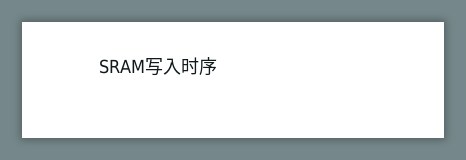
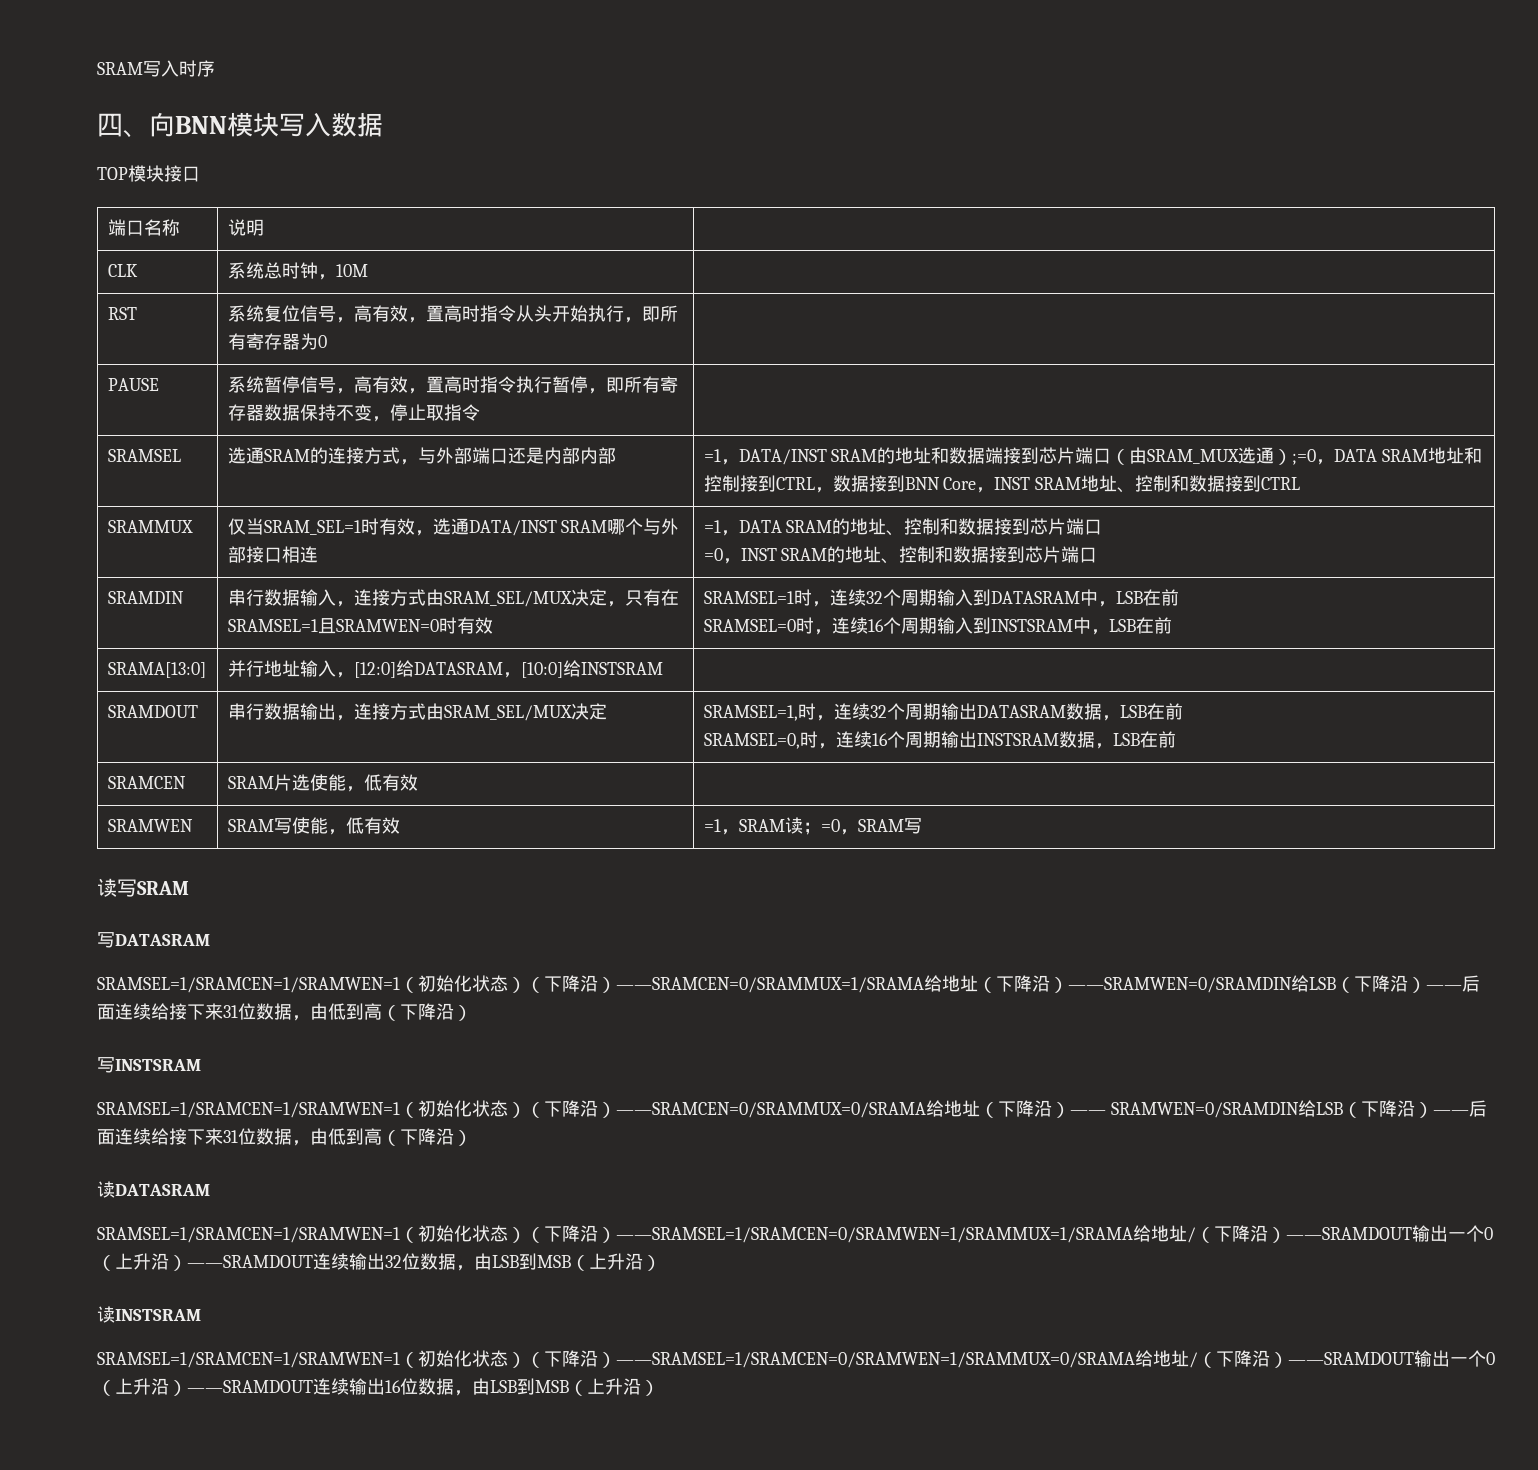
(217, 66) none -> [97,112,383,138] [97,165,200,182] [107,219,180,236] [227,219,264,236] [107,264,138,277] [227,262,368,280] [107,307,137,320] [227,305,678,323] [227,333,327,350] [107,378,159,391] [227,376,678,394] [227,404,480,422] [107,449,181,462] [227,447,616,465] [703,447,1483,465] [703,475,1301,493] [107,520,193,533] [227,518,680,536] [227,546,318,563] [703,518,1103,536] [703,546,1098,564] [107,591,184,604] [227,589,679,607] [227,617,493,634] [703,589,1179,607] [703,617,1172,635] [107,662,206,678] [227,660,663,678] [107,705,198,718] [227,703,607,721] [703,703,1183,721] [703,731,1176,749] [107,776,186,789] [227,774,418,792] [107,819,193,832] [227,817,400,835] [703,817,922,835] [97,878,189,897] [97,932,210,948] [97,975,1480,993] [97,1003,472,1021] [97,1057,201,1073] [97,1100,1487,1118] [97,1128,472,1146] [97,1181,210,1198] [97,1225,1493,1243] [97,1253,661,1271] [97,1306,201,1323] [97,1350,1495,1368] [97,1378,659,1396] // 四、向BNN模块写入数据 // TOP模块接口 // 端口名称 | 说明 | // CLK | 系统总时钟，10M | // RST | 系统复位信号，高有效，置高时指令从头开始执行，即所有寄存器为0 | // PAUSE | 系统暂停信号，高有效，置高时指令执行暂停，即所有寄存器数据保持不变，停止取指令 | // SRAMSEL | 选通SRAM的连接方式，与外部端口还是内部内部 | =1，DATA/INST SRAM的地址和数据端接到芯片端口（由SRAM_MUX选通）;=0，DATA SRAM地址和控制接到CTRL，数据接到BNN Core，INST SRAM地址、控制和数据接到CTRL // SRAMMUX | 仅当SRAM_SEL=1时有效，选通DATA/INST SRAM哪个与外部接口相连 | =1，DATA SRAM的地址、控制和数据接到芯片端口 // =0，INST SRAM的地址、控制和数据接到芯片端口 // SRAMDIN | 串行数据输入，连接方式由SRAM_SEL/MUX决定，只有在SRAMSEL=1且SRAMWEN=0时有效 | SRAMSEL=1时，连续32个周期输入到DATASRAM中，LSB在前 // SRAMSEL=0时，连续16个周期输入到INSTSRAM中，LSB在前 // SRAMA[13:0] | 并行地址输入，[12:0]给DATASRAM，[10:0]给INSTSRAM | // SRAMDOUT | 串行数据输出，连接方式由SRAM_SEL/MUX决定 | SRAMSEL=1,时，连续32个周期输出DATASRAM数据，LSB在前 // SRAMSEL=0,时，连续16个周期输出INSTSRAM数据，LSB在前 // SRAMCEN | SRAM片选使能，低有效 | // SRAMWEN | SRAM写使能，低有效 | =1，SRAM读；=0，SRAM写 // 读写SRAM // 写DATASRAM // SRAMSEL=1/SRAMCEN=1/SRAMWEN=1（初始化状态）（下降沿）——SRAMCEN=0/SRAMMUX=1/SRAMA给地址（下降沿）——SRAMWEN=0/SRAMDIN给LSB（下降沿）——后面连续给接下来31位数据，由低到高（下降沿） // 写INSTSRAM // SRAMSEL=1/SRAMCEN=1/SRAMWEN=1（初始化状态）（下降沿）——SRAMCEN=0/SRAMMUX=0/SRAMA给地址（下降沿）—— SRAMWEN=0/SRAMDIN给LSB（下降沿）——后面连续给接下来31位数据，由低到高（下降沿） // 读DATASRAM // SRAMSEL=1/SRAMCEN=1/SRAMWEN=1（初始化状态）（下降沿）——SRAMSEL=1/SRAMCEN=0/SRAMWEN=1/SRAMMUX=1/SRAMA给地址/（下降沿）——SRAMDOUT输出一个0（上升沿）——SRAMDOUT连续输出32位数据，由LSB到MSB（上升沿） // 读INSTSRAM // SRAMSEL=1/SRAMCEN=1/SRAMWEN=1（初始化状态）（下降沿）——SRAMSEL=1/SRAMCEN=0/SRAMWEN=1/SRAMMUX=0/SRAMA给地址/（下降沿）——SRAMDOUT输出一个0（上升沿）——SRAMDOUT连续输出16位数据，由LSB到MSB（上升沿）

